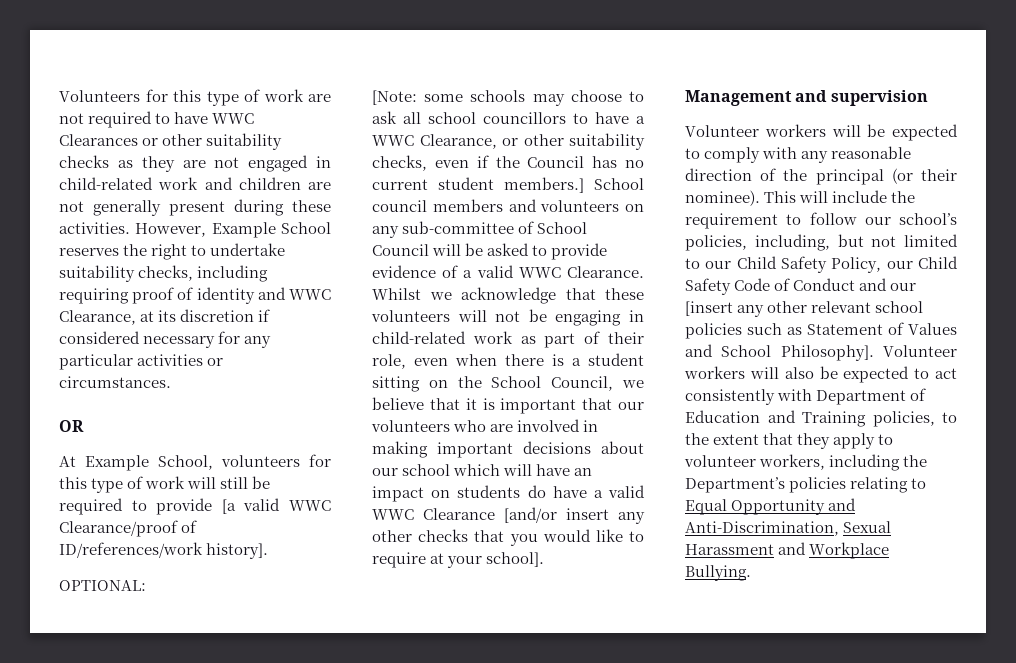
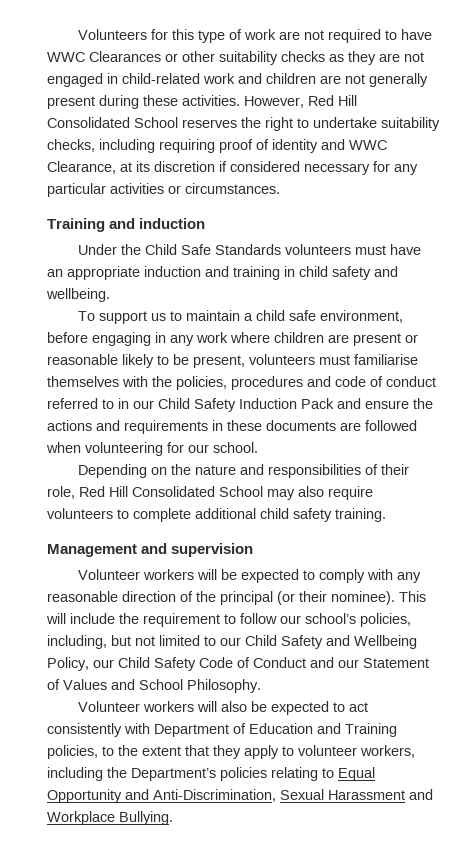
[211,222,276,238] Example -> [308,95,357,106] [47,117,130,128] Red Hill Consolidated
[59,420,84,432] [59,454,331,471] [59,476,271,493] [59,498,331,515] [59,520,198,537] [59,542,269,559] [59,580,146,591] [372,90,644,106] [372,111,645,124] [372,133,645,150] [372,155,644,171] [372,177,644,193] [372,199,644,212] [372,221,588,238] [372,243,608,260] [372,265,644,278] [372,287,644,304] [371,309,644,326] [372,331,644,348] [372,353,644,369] [372,376,644,392] [372,397,644,414] [371,419,599,432] [372,441,644,458] [372,464,593,476] [372,485,645,502] [372,507,645,524] [372,529,644,546] [372,552,545,568] OR // At Example School, volunteers for this type of work will still be required to provide [a valid WWC Clearance/proof of ID/references/work history]. // OPTIONAL: // [Note: some schools may choose to ask all school councillors to have a WWC Clearance, or other suitability checks, even if the Council has no current student members.] School council members and volunteers on any sub-committee of School Council will be asked to provide evidence of a valid WWC Clearance. Whilst we acknowledge that these volunteers will not be engaging in child-related work as part of their role, even when there is a student sitting on the School Council, we believe that it is important that our volunteers who are involved in making important decisions about our school which will have an impact on students do have a valid WWC Clearance [and/or insert any other checks that you would like to require at your school]. -> [47,218,206,232] [78,244,422,255] [47,266,398,280] [46,288,110,302] [78,310,404,324] [47,332,418,346] [47,354,418,368] [47,376,436,390] [47,398,433,412] [47,420,417,434] [46,442,258,456] [78,464,410,478] [47,486,373,500] [47,508,386,522] Training and induction // Under the Child Safe Standards volunteers must have an appropriate induction and training in child safety and wellbeing. // To support us to maintain a child safe environment, before engaging in any work where children are present or reasonable likely to be present, volunteers must familiarise themselves with the policies, procedures and code of conduct referred to in our Child Safety Induction Pack and ensure the actions and requirements in these documents are followed when volunteering for our school. // Depending on the nature and responsibilities of their role, Red Hill Consolidated School may also require volunteers to complete additional child safety training.
(827, 264) none -> [326,635,417,649] and Wellbeing
[685,301,924,317] [685,323,802,339] [insert any other relevant school policies such as -> (359, 663) none
[780,345,874,361] Philosophy]. -> [187,679,261,693] Philosophy. //

